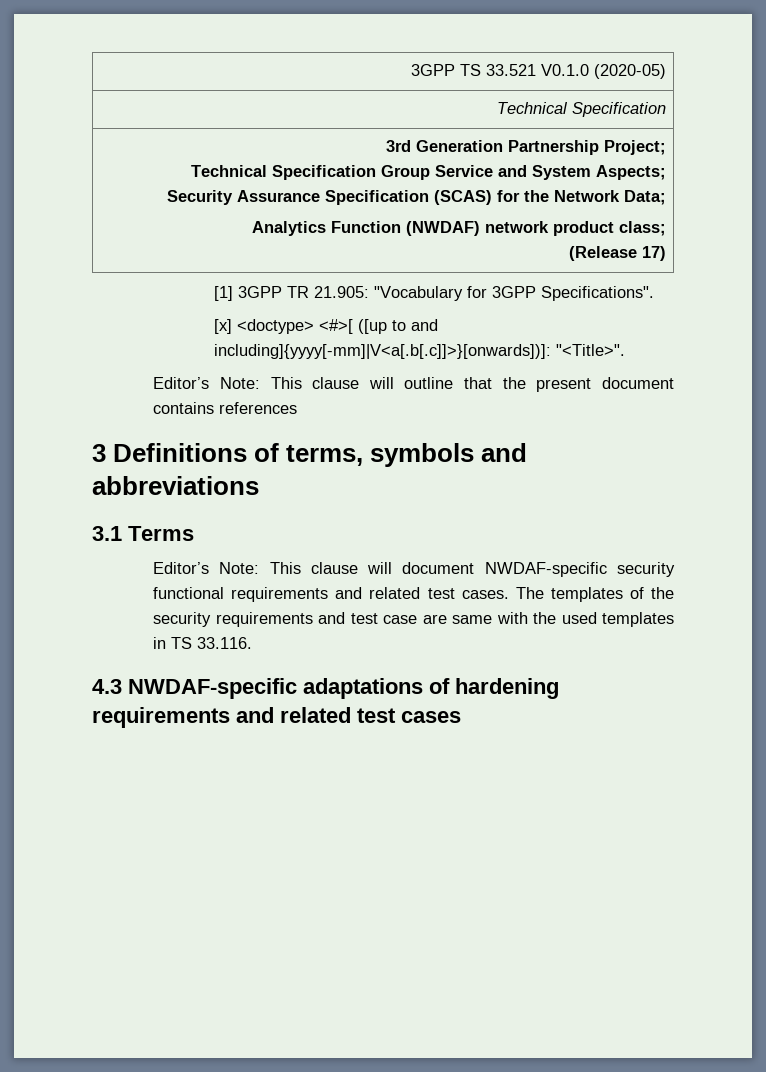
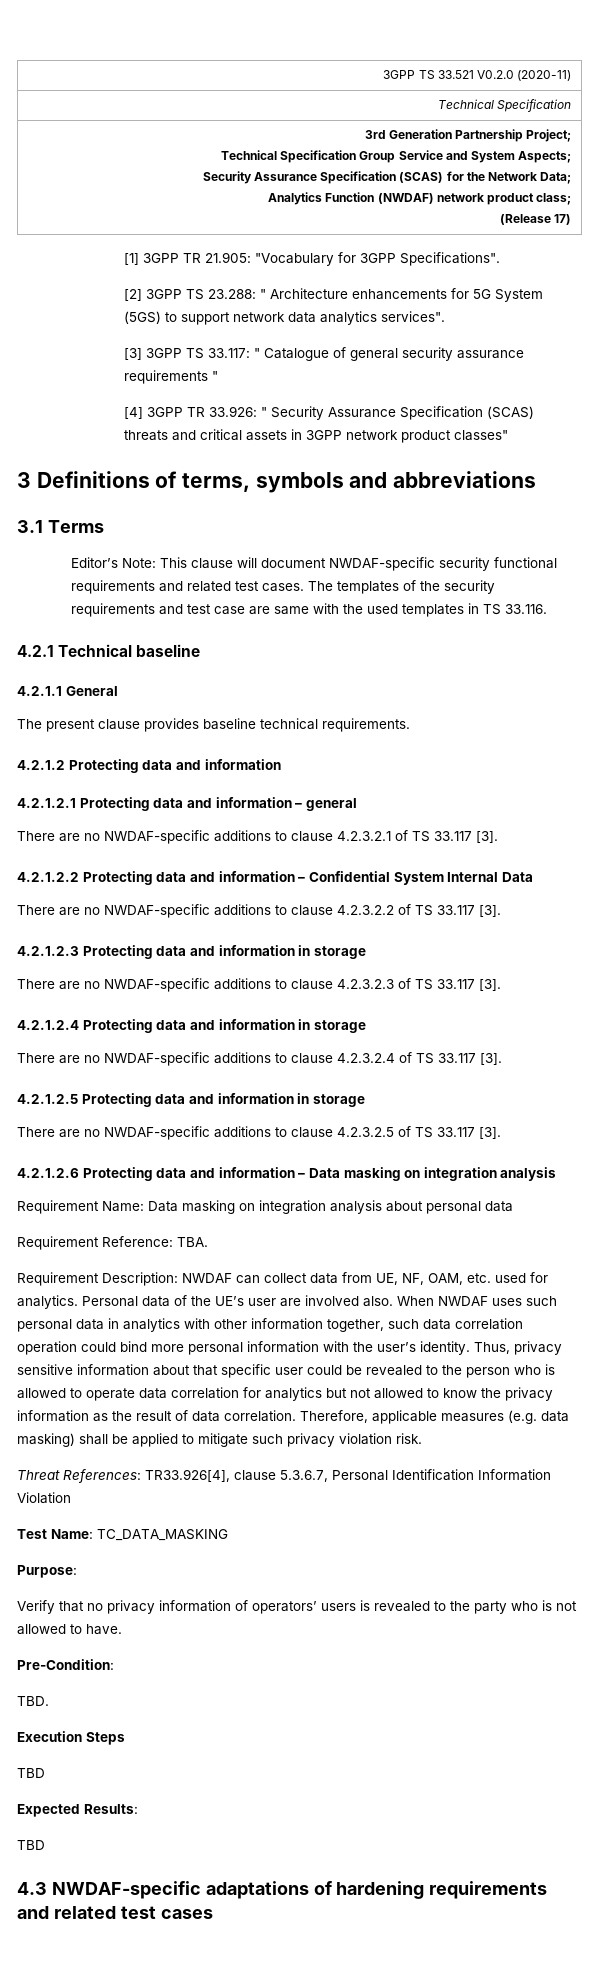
[540,64,666,79] V0.1.0 (2020-05) -> [476,70,572,81] V0.2.0 (2020-11)
[214,319,439,334] [214,344,626,359] [153,377,674,392] [153,402,298,414] [x] <doctype> <#>[ ([up to and including]{yyyy[-mm]|V<a[.b[.c]]>}[onwards])]: "<Title>". // Editor’s Note: This clause will outline that the present document contains references -> [124,288,544,302] [124,311,446,325] [124,347,525,361] [124,370,219,384] [124,406,535,420] [124,429,509,443] [2] 3GPP TS 23.288: " Architecture enhancements for 5G System (5GS) to support network data analytics services". // [3] 3GPP TS 33.117: " Catalogue of general security assurance requirements " // [4] 3GPP TR 33.926: " Security Assurance Specification (SCAS) threats and critical assets in 3GPP network product classes"
(253, 643) none -> [17,644,201,657] [17,686,118,696] [17,718,410,732] [17,759,281,773] [17,797,357,811] [17,830,498,844] [17,871,533,885] [17,904,501,918] [17,945,366,959] [17,978,501,992] [17,1019,366,1033] [17,1052,502,1066] [17,1093,365,1107] [17,1126,501,1140] [17,1167,557,1181] [17,1200,513,1214] [17,1236,208,1250] [17,1272,548,1286] [17,1295,557,1309] [17,1318,523,1332] [17,1341,562,1355] [17,1364,555,1378] [17,1387,553,1401] [17,1410,569,1424] [17,1433,422,1447] [17,1469,551,1483] [17,1492,71,1504] [17,1529,228,1541] [17,1565,77,1578] [17,1600,577,1614] [17,1624,122,1635] [17,1659,114,1670] [17,1696,49,1706] [17,1731,125,1745] [17,1768,45,1778] [17,1804,138,1817] [17,1840,45,1850] // 4.2.1 Technical baseline // 4.2.1.1 General // The present clause provides baseline technical requirements. // 4.2.1.2 Protecting data and information // 4.2.1.2.1 Protecting data and information – general // There are no NWDAF-specific additions to clause 4.2.3.2.1 of TS 33.117 [3]. // 4.2.1.2.2 Protecting data and information – Confidential System Internal Data // There are no NWDAF-specific additions to clause 4.2.3.2.2 of TS 33.117 [3]. // 4.2.1.2.3 Protecting data and information in storage // There are no NWDAF-specific additions to clause 4.2.3.2.3 of TS 33.117 [3]. // 4.2.1.2.4 Protecting data and information in storage // There are no NWDAF-specific additions to clause 4.2.3.2.4 of TS 33.117 [3]. // 4.2.1.2.5 Protecting data and information in storage // There are no NWDAF-specific additions to clause 4.2.3.2.5 of TS 33.117 [3]. // 4.2.1.2.6 Protecting data and information – Data masking on integration analysis // Requirement Name: Data masking on integration analysis about personal data // Requirement Reference: TBA. // Requirement Description: NWDAF can collect data from UE, NF, OAM, etc. used for analytics. Personal data of the UE’s user are involved also. When NWDAF uses such personal data in analytics with other information together, such data correlation operation could bind more personal information with the user’s identity. Thus, privacy sensitive information about that specific user could be revealed to the person who is allowed to operate data correlation for analytics but not allowed to know the privacy information as the result of data correlation. Therefore, applicable measures (e.g. data masking) shall be applied to mitigate such privacy violation risk. // Threat References: TR33.926[4], clause 5.3.6.7, Personal Identification Information Violation // Test Name: TC_DATA_MASKING // Purpose: // Verify that no privacy information of operators’ users is revealed to the party who is not allowed to have. // Pre-Condition: // TBD. // Execution Steps // TBD // Expected Results: // TBD

